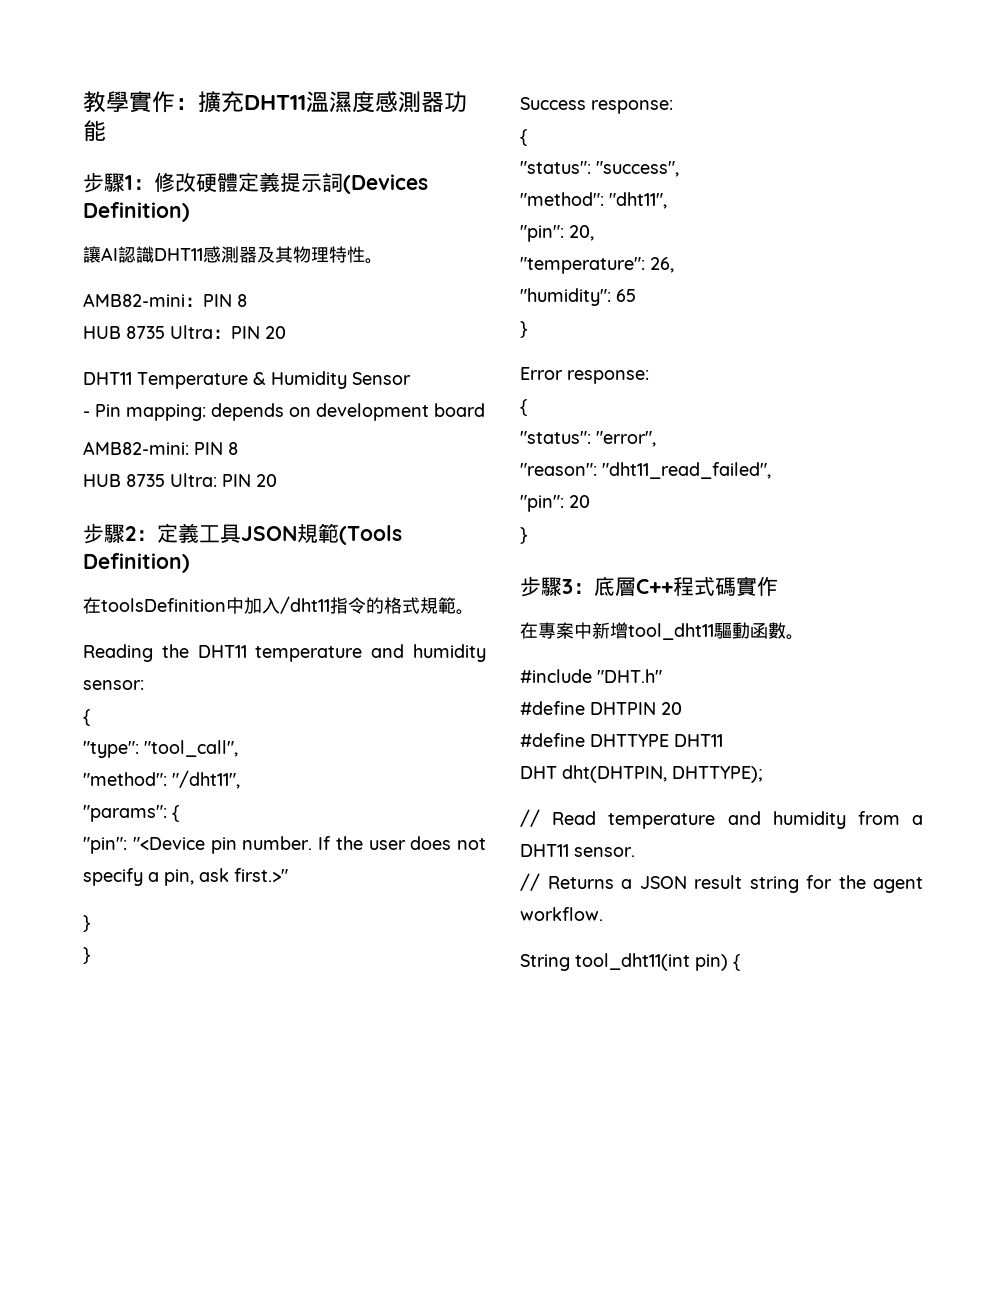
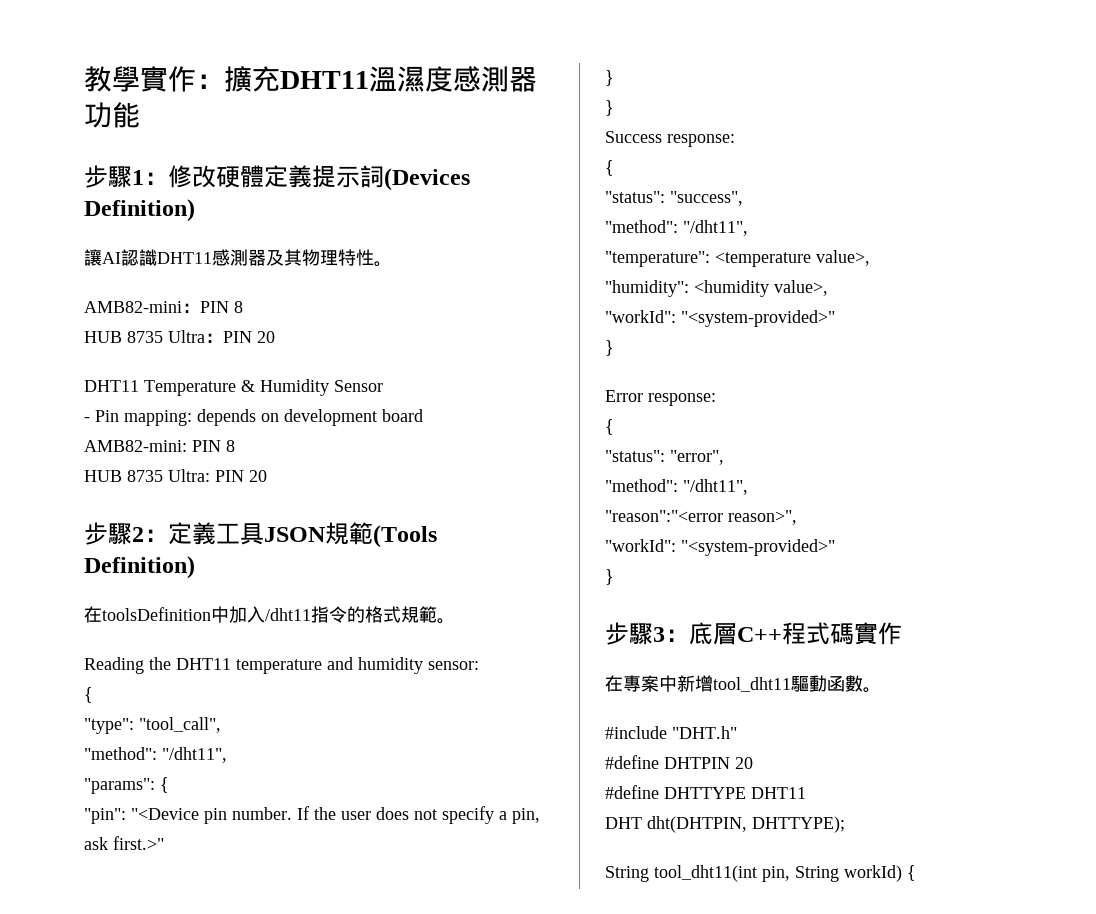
[609,192,667,209] [520,225,594,242] "dht11", // "pin": 20, -> [683,220,748,236] "/dht11",
[650,257,674,273] 26, -> [715,250,870,267] <temperature value>,
[616,289,636,302] 65 -> [694,280,828,297] [605,310,835,327] <humidity value>, // "workId": "<system-provided>"
[520,462,771,479] [520,495,590,512] "reason": "dht11_read_failed", // "pin": 20 -> [605,479,748,495] [605,510,797,525] [605,539,835,556] "method": "/dht11", // "reason":"<error reason>", // "workId": "<system-provided>"
[520,809,923,829] [520,844,635,857] [520,873,923,893] [520,907,603,921] // // Read temperature and humidity from a DHT11 sensor. // // Returns a JSON result string for the agent workflow. -> (845, 824) none
[695,954,728,971] pin) -> [762,865,902,882] pin, String workId)

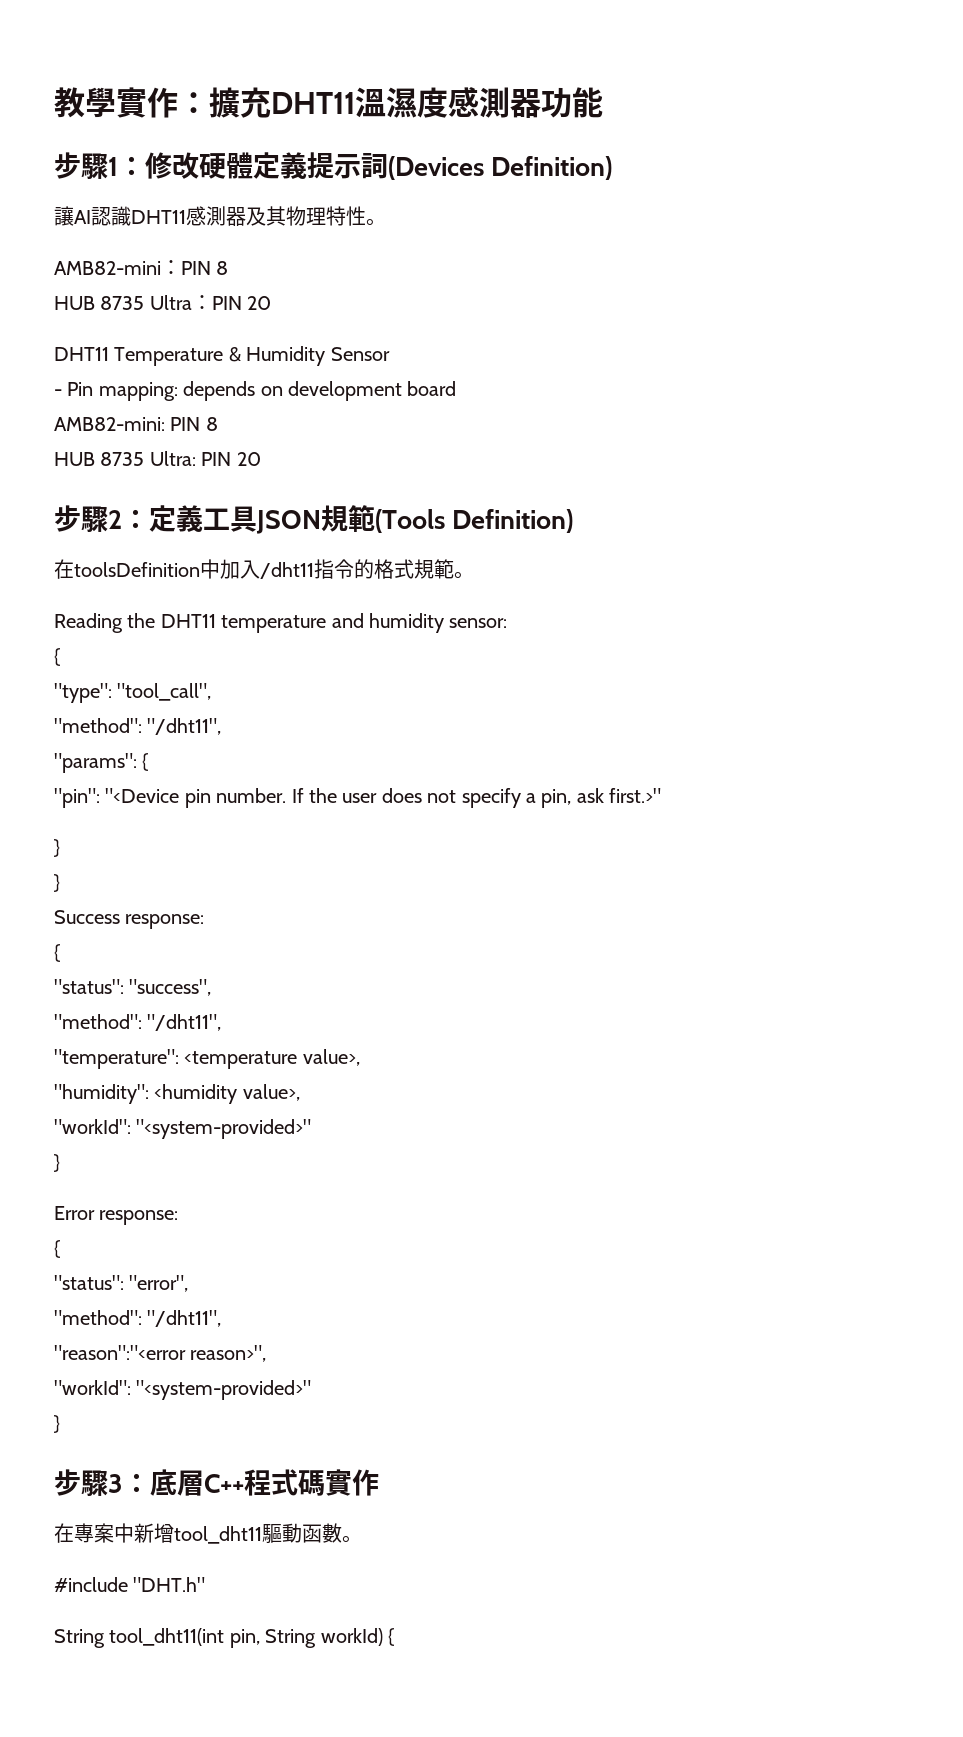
[605,755,753,769] [605,785,806,799] [605,816,845,833] // #define DHTPIN 20 // #define DHTTYPE DHT11 // DHT dht(DHTPIN, DHTTYPE); -> (206, 1584) none

